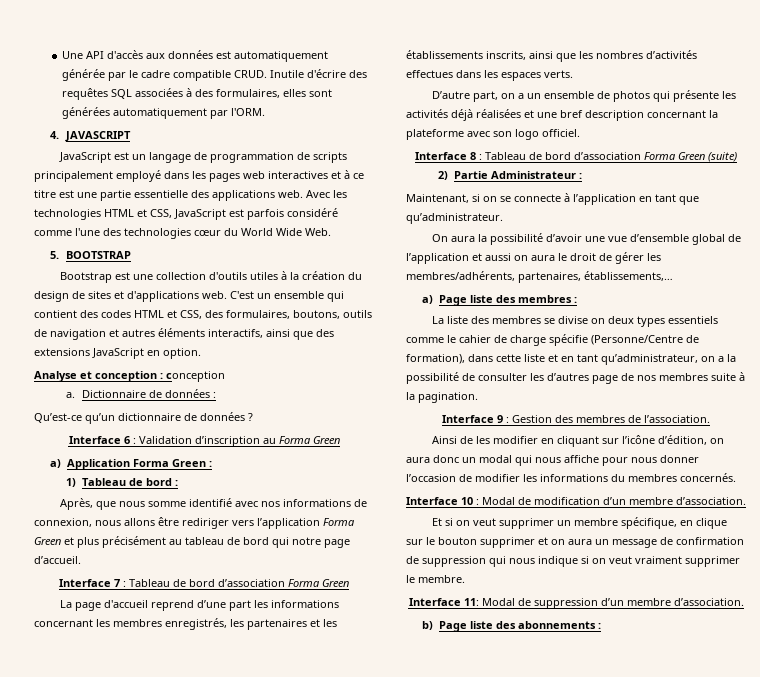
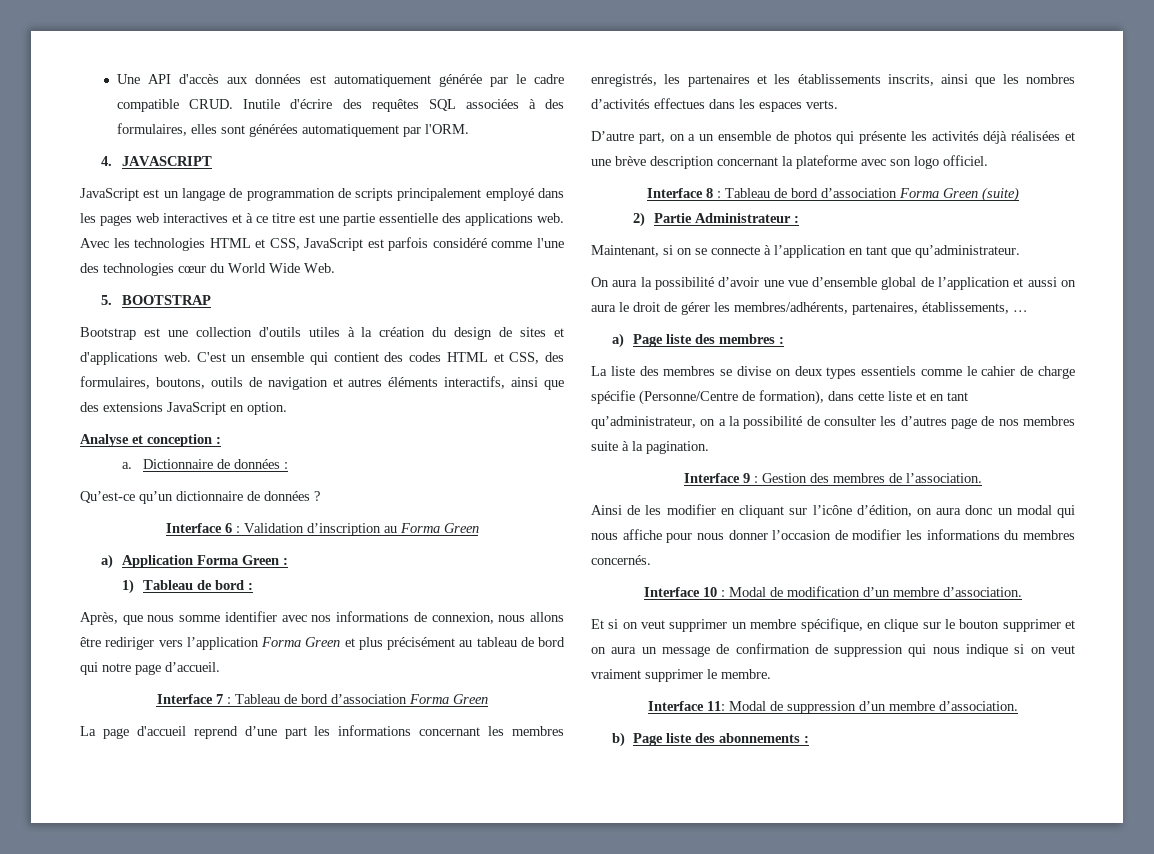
[166,371,225,382] conception -> (221, 440) none
[189,498,233,507] identifié -> [224,611,277,622] identifier
[560,110,583,118] bref -> [615,156,646,166] brève
[584,271,673,281] établissements,… -> [922,302,1028,314] établissements, …

